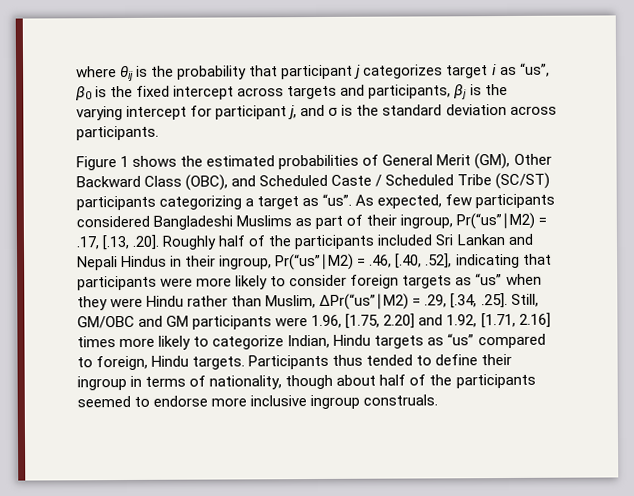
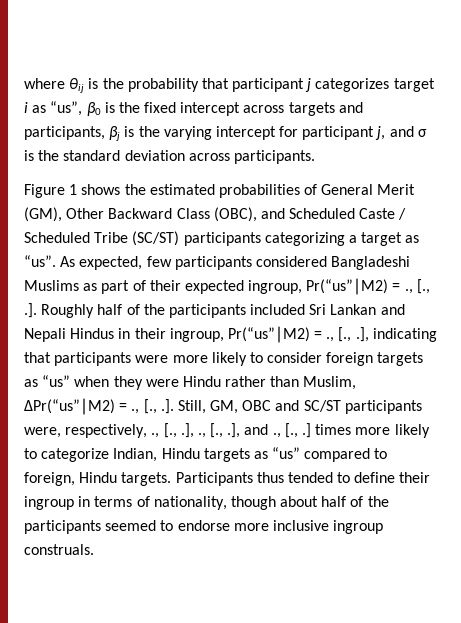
[400,212,548,230] [76,234,161,251] ingroup, Pr(“us”∣M2) = .17, [.13, .20]. -> [184,278,430,295] [24,303,37,318] expected ingroup, Pr(“us”∣M2) = ., [., .].
[369,253,453,269] .46, [.40, .52], -> [326,327,369,342] ., [., .],
[424,293,539,309] [77,312,551,330] .29, [.34, .25]. Still, GM/OBC and GM participants were 1.96, [1.75, 2.20] and 1.92, [1.71, 2.16] -> [131,399,422,414] [24,423,312,438] ., [., .]. Still, GM, OBC and SC/ST participants were, respectively, ., [., .], ., [., .], and ., [., .]

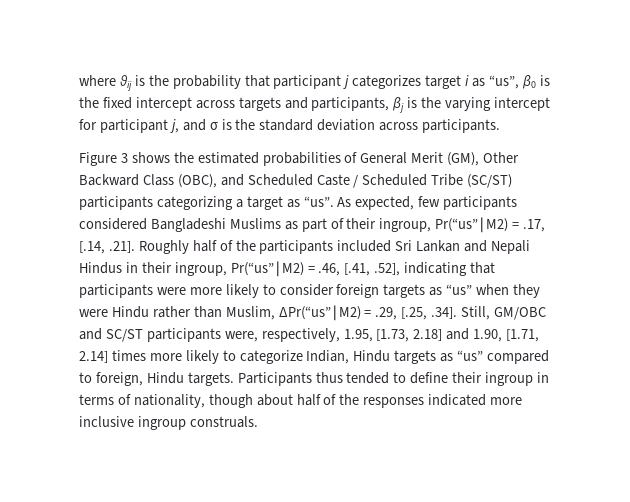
[69,184,78,195] 1 -> [120,153,128,163] 3
[184,278,430,295] [24,303,37,318] expected ingroup, Pr(“us”∣M2) = ., [., .]. -> [379,217,546,233] [79,241,135,254] ingroup, Pr(“us”∣M2) = .17, [.14, .21].
[326,327,369,342] ., [., .], -> [318,263,401,276] .46, [.41, .52],
[131,399,272,414] ., [., .]. Still, GM, OBC -> [375,306,547,320] .29, [.25, .34]. Still, GM/OBC
[151,423,312,438] ., [., .], ., [., .], and ., [., .] -> [343,328,540,342] [79,351,108,363] 1.95, [1.73, 2.18] and 1.90, [1.71, 2.14]
[24,520,230,534] participants seemed to endorse -> [363,394,487,408] responses indicated

